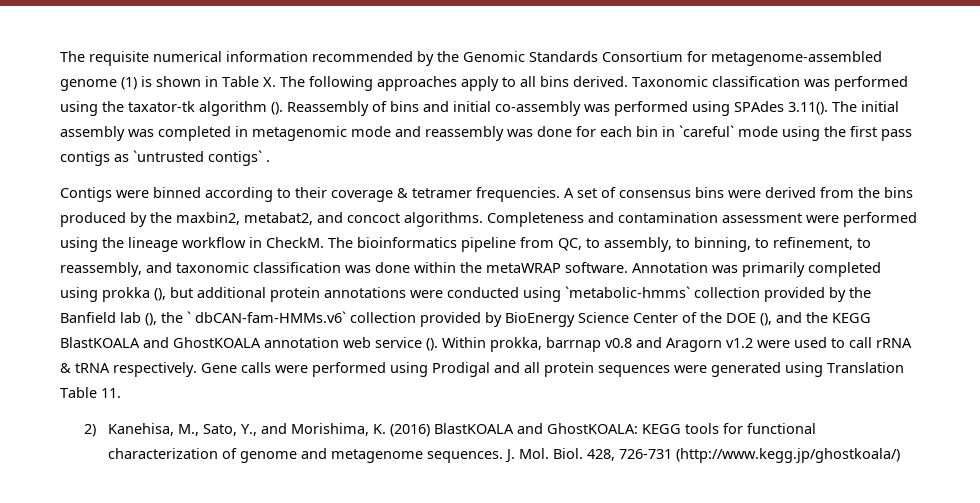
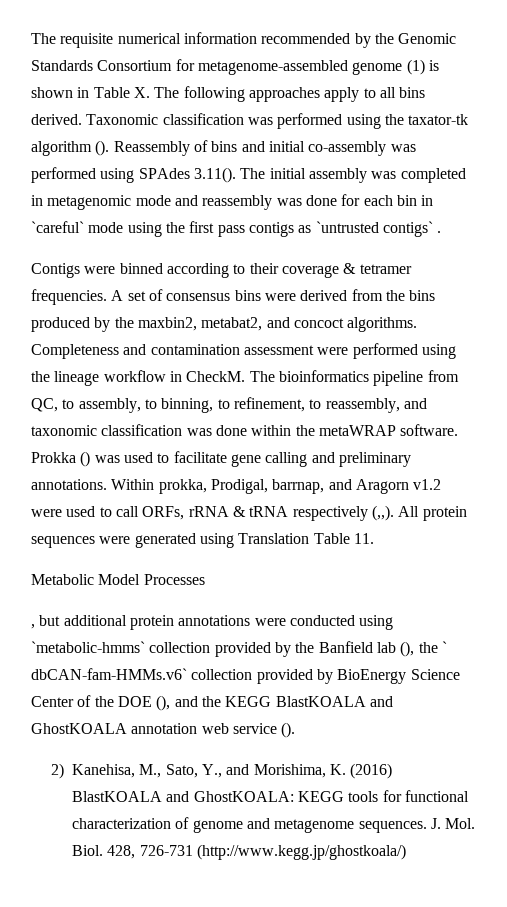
[632,262,881,277] [60,287,166,302] Annotation was primarily completed using prokka (), -> [31,451,411,467] [31,479,442,494] [31,505,467,521] [31,533,374,548] [31,574,205,585] [31,624,35,629] Prokka () was used to facilitate gene calling and preliminary annotations. Within prokka, Prodigal, barrnap, and Aragorn v1.2 were used to call ORFs, rRNA & tRNA respectively (,,). All protein sequences were generated using Translation Table 11. // Metabolic Model Processes // ,
[442,337,912,352] [60,362,904,377] [60,387,121,398] Within prokka, barrnap v0.8 and Aragorn v1.2 were used to call rRNA & tRNA respectively. Gene calls were performed using Prodigal and all protein sequences were generated using Translation Table 11. -> (296, 730) none

